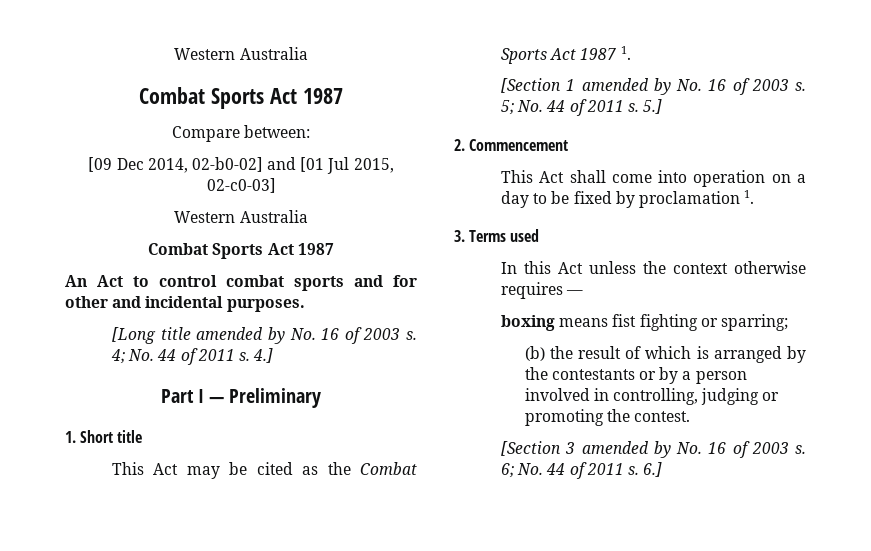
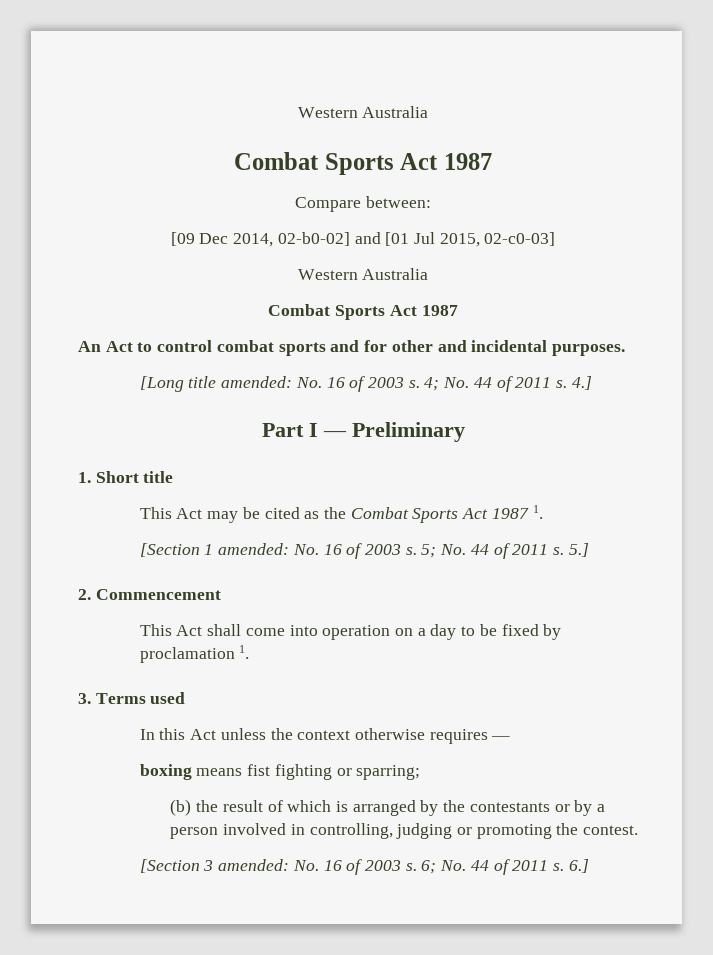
[196,327,285,344] amended by -> [221,376,293,388] amended:
[581,78,671,95] amended by -> [218,543,290,555] amended:
[581,441,671,458] amended by -> [218,859,290,871] amended:

